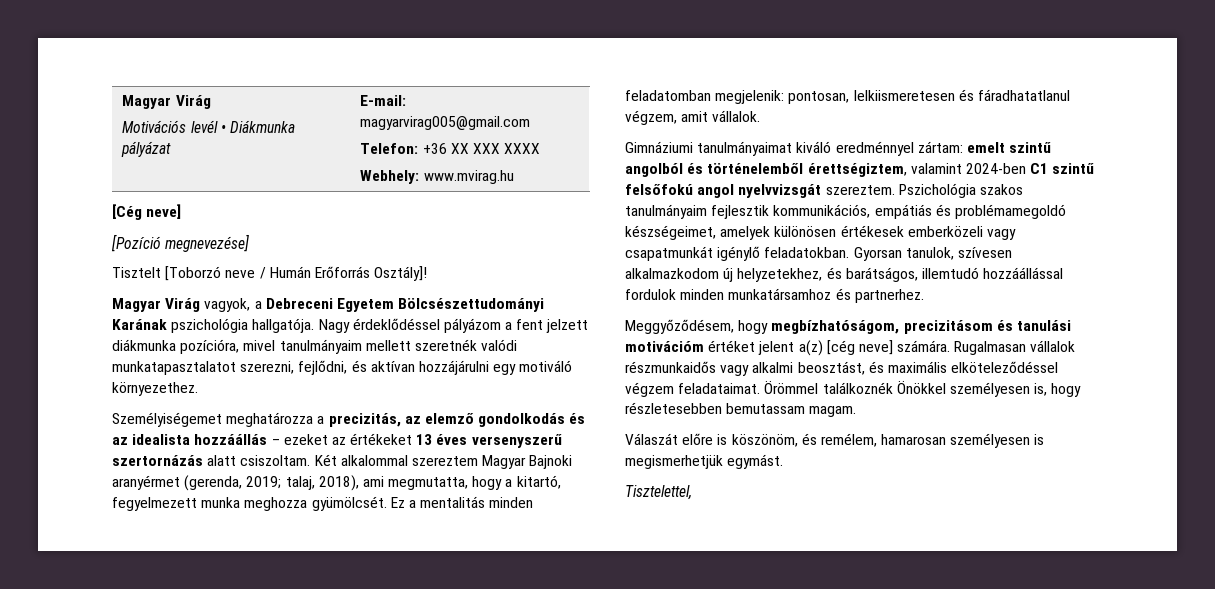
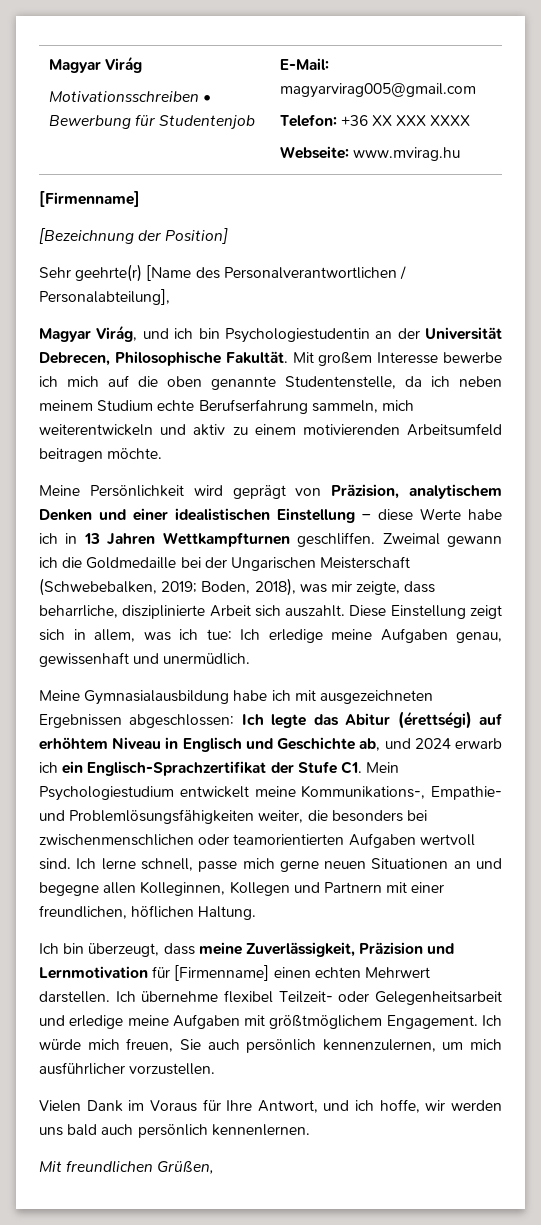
[122,120,295,133] [121,141,172,157] [360,95,407,106] Motivációs levél • Diákmunka pályázat | E-mail: -> [48,91,211,102] [48,114,256,130] [279,58,329,70] Motivationsschreiben • Bewerbung für Studentenjob | E-Mail:
[360,170,420,184] Webhely: -> [279,146,349,159] Webseite:
[112,204,182,220] [111,234,250,252] [112,266,428,281] [112,298,545,312] [112,318,589,333] [112,339,518,354] [112,360,573,375] [112,382,198,396] [112,412,586,427] [112,433,562,448] [112,454,573,469] [112,475,561,491] [112,496,534,511] [625,89,1070,104] [625,110,761,125] [625,141,1052,156] [625,163,1095,177] [625,183,1023,198] [625,204,1066,219] [625,225,1016,240] [625,246,1012,261] [625,267,1064,282] [625,288,924,303] [625,319,1071,334] [625,340,1076,356] [625,361,1059,376] [625,380,1082,397] [625,402,857,417] [625,433,1045,448] [625,454,784,469] [625,485,692,500] [Cég neve] // [Pozíció megnevezése] // Tisztelt [Toborzó neve / Humán Erőforrás Osztály]! // Magyar Virág vagyok, a Debreceni Egyetem Bölcsészettudományi Karának pszichológia hallgatója. Nagy érdeklődéssel pályázom a fent jelzett diákmunka pozícióra, mivel tanulmányaim mellett szeretnék valódi munkatapasztalatot szerezni, fejlődni, és aktívan hozzájárulni egy motiváló környezethez. // Személyiségemet meghatározza a precizitás, az elemző gondolkodás és az idealista hozzáállás – ezeket az értékeket 13 éves versenyszerű szertornázás alatt csiszoltam. Két alkalommal szereztem Magyar Bajnoki aranyérmet (gerenda, 2019; talaj, 2018), ami megmutatta, hogy a kitartó, fegyelmezett munka meghozza gyümölcsét. Ez a mentalitás minden feladatomban megjelenik: pontosan, lelkiismeretesen és fáradhatatlanul végzem, amit vállalok. // Gimnáziumi tanulmányaimat kiváló eredménnyel zártam: emelt szintű angolból és történelemből érettségiztem, valamint 2024-ben C1 szintű felsőfokú angol nyelvvizsgát szereztem. Pszichológia szakos tanulmányaim fejlesztik kommunikációs, empátiás és problémamegoldó készségeimet, amelyek különösen értékesek emberközeli vagy csapatmunkát igénylő feladatokban. Gyorsan tanulok, szívesen alkalmazkodom új helyzetekhez, és barátságos, illemtudó hozzáállással fordulok minden munkatársamhoz és partnerhez. // Meggyőződésem, hogy megbízhatóságom, precizitásom és tanulási motivációm értéket jelent a(z) [cég neve] számára. Rugalmasan vállalok részmunkaidős vagy alkalmi beosztást, és maximális elköteleződéssel végzem feladataimat. Örömmel találkoznék Önökkel személyesen is, hogy részletesebben bemutassam magam. // Válaszát előre is köszönöm, és remélem, hamarosan személyesen is megismerhetjük egymást. // Tisztelettel, -> [39,191,140,207] [39,228,229,244] [39,264,406,282] [39,289,170,305] [39,325,502,343] [39,351,502,366] [39,375,502,390] [39,399,414,414] [39,423,502,436] [39,448,163,462] [39,484,502,499] [39,508,502,523] [39,532,503,547] [39,556,411,571] [39,578,436,596] [39,605,502,619] [39,628,502,643] [39,652,251,667] [39,690,433,705] [39,711,503,729] [39,737,502,752] [39,761,400,776] [39,785,502,801] [39,809,427,824] [39,833,475,848] [39,858,503,872] [39,881,445,896] [39,905,257,920] [39,942,455,957] [39,965,430,981] [39,990,502,1005] [39,1014,502,1029] [39,1038,502,1053] [39,1062,216,1075] [39,1099,502,1113] [39,1124,310,1138] [39,1160,215,1174] [Firmenname] // [Bezeichnung der Position] // Sehr geehrte(r) [Name des Personalverantwortlichen / Personalabteilung], // Magyar Virág, und ich bin Psychologiestudentin an der Universität Debrecen, Philosophische Fakultät. Mit großem Interesse bewerbe ich mich auf die oben genannte Studentenstelle, da ich neben meinem Studium echte Berufserfahrung sammeln, mich weiterentwickeln und aktiv zu einem motivierenden Arbeitsumfeld beitragen möchte. // Meine Persönlichkeit wird geprägt von Präzision, analytischem Denken und einer idealistischen Einstellung – diese Werte habe ich in 13 Jahren Wettkampfturnen geschliffen. Zweimal gewann ich die Goldmedaille bei der Ungarischen Meisterschaft (Schwebebalken, 2019; Boden, 2018), was mir zeigte, dass beharrliche, disziplinierte Arbeit sich auszahlt. Diese Einstellung zeigt sich in allem, was ich tue: Ich erledige meine Aufgaben genau, gewissenhaft und unermüdlich. // Meine Gymnasialausbildung habe ich mit ausgezeichneten Ergebnissen abgeschlossen: Ich legte das Abitur (érettségi) auf erhöhtem Niveau in Englisch und Geschichte ab, und 2024 erwarb ich ein Englisch-Sprachzertifikat der Stufe C1. Mein Psychologiestudium entwickelt meine Kommunikations-, Empathie- und Problemlösungsfähigkeiten weiter, die besonders bei zwischenmenschlichen oder teamorientierten Aufgaben wertvoll sind. Ich lerne schnell, passe mich gerne neuen Situationen an und begegne allen Kolleginnen, Kollegen und Partnern mit einer freundlichen, höflichen Haltung. // Ich bin überzeugt, dass meine Zuverlässigkeit, Präzision und Lernmotivation für [Firmenname] einen echten Mehrwert darstellen. Ich übernehme flexibel Teilzeit- oder Gelegenheitsarbeit und erledige meine Aufgaben mit größtmöglichem Engagement. Ich würde mich freuen, Sie auch persönlich kennenzulernen, um mich ausführlicher vorzustellen. // Vielen Dank im Voraus für Ihre Antwort, und ich hoffe, wir werden uns bald auch persönlich kennenlernen. // Mit freundlichen Grüßen,

